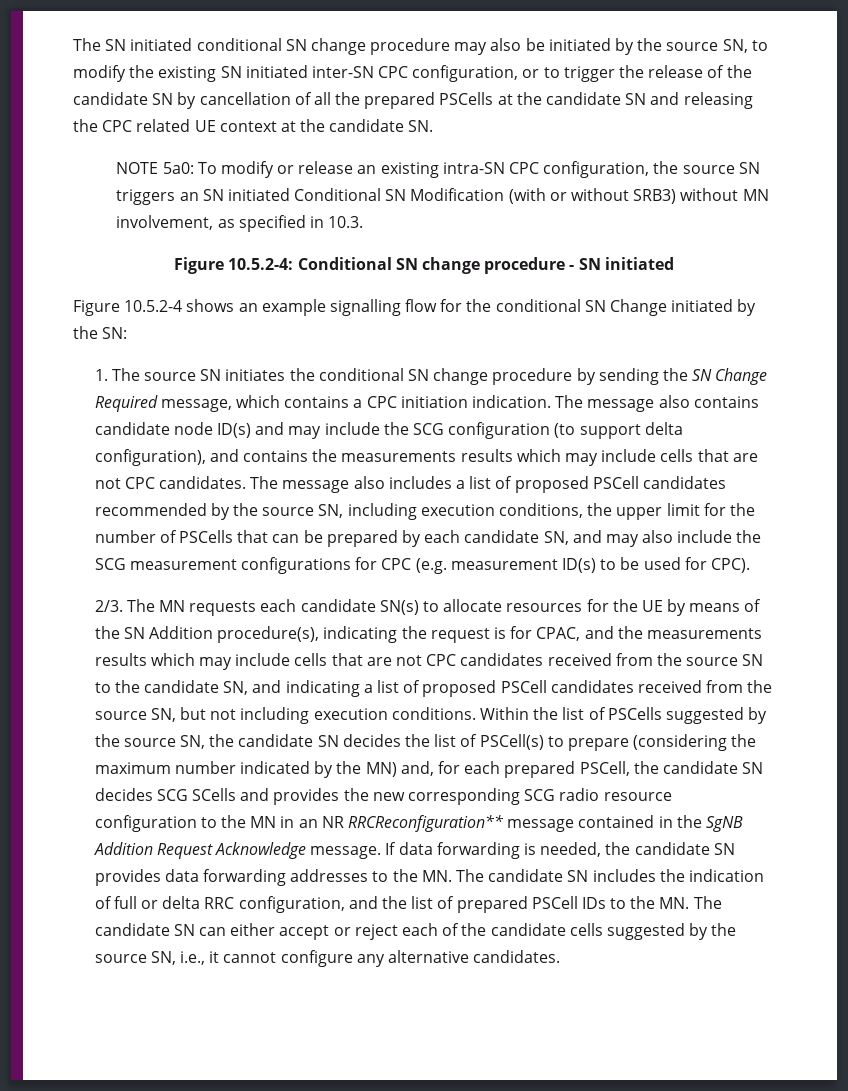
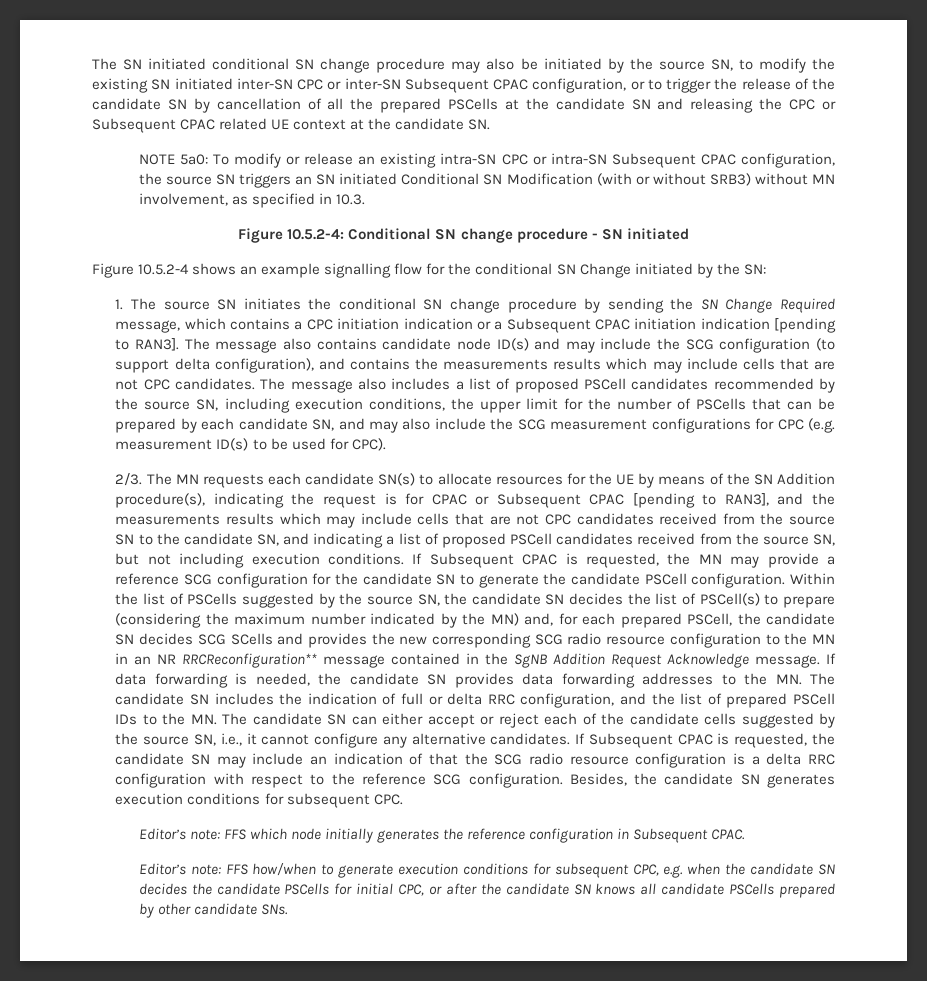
(409, 72) none -> [327,78,528,93] or inter-SN Subsequent CPAC
(133, 126) none -> [821,101,836,110] [92,118,216,133] or Subsequent CPAC
(540, 168) none -> [532,153,736,168] or intra-SN Subsequent CPAC
[471,395,551,408] indication. -> [403,318,836,333] [115,338,180,351] indication or a Subsequent CPAC initiation indication [pending to RAN3].
[536,627,581,641] CPAC, -> [431,493,769,508] CPAC or Subsequent CPAC [pending to RAN3],
(476, 713) none -> [412,553,836,568] [115,573,786,588] If Subsequent CPAC is requested, the MN may provide a reference SCG configuration for the candidate SN to generate the candidate PSCell configuration.
(561, 956) none -> [575,733,835,748] [115,753,836,768] [115,773,835,788] [115,793,403,808] [138,828,746,843] [138,863,836,878] [138,883,835,898] [138,903,288,918] If Subsequent CPAC is requested, the candidate SN may include an indication of that the SCG radio resource configuration is a delta RRC configuration with respect to the reference SCG configuration. Besides, the candidate SN generates execution conditions for subsequent CPC. // Editor’s note: FFS which node initially generates the reference configuration in Subsequent CPAC. // Editor’s note: FFS how/when to generate execution conditions for subsequent CPC, e.g. when the candidate SN decides the candidate PSCells for initial CPC, or after the candidate SN knows all candidate PSCells prepared by other candidate SNs.

